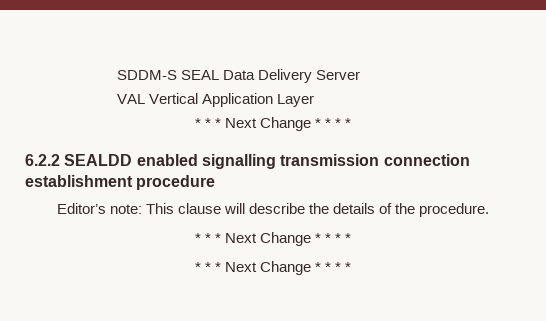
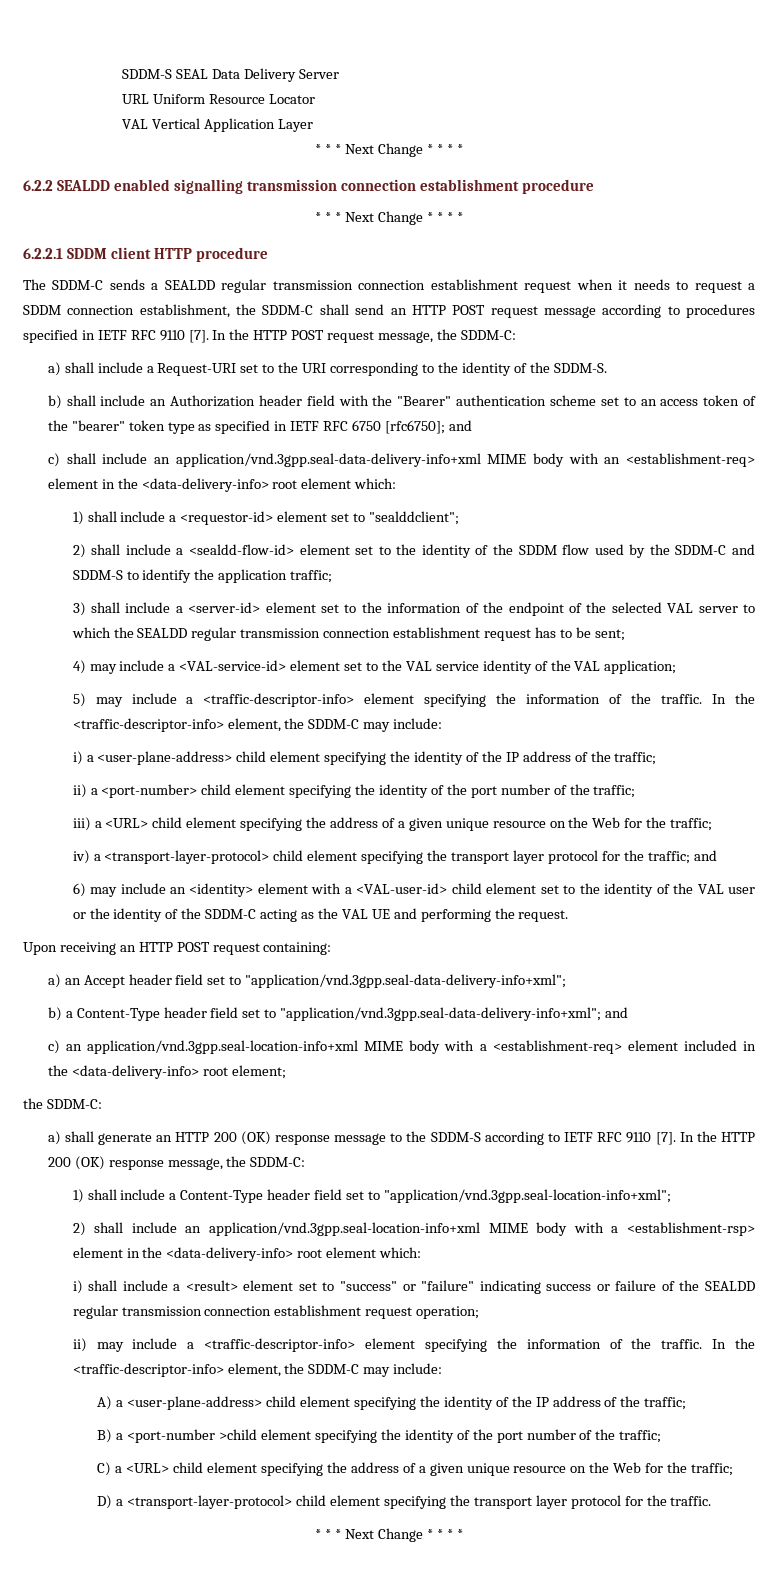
(360, 75) none -> [122,94,315,104] // URL Uniform Resource Locator
[56,203,490,217] [194,232,352,246] [194,261,352,275] Editor’s note: This clause will describe the details of the procedure. // * * * Next Change * * * * // * * * Next Change * * * * -> [315,211,463,225] [23,247,268,262] [23,279,756,293] [23,304,755,318] [23,329,516,343] [47,362,607,376] [47,395,756,409] [47,420,472,434] [47,453,756,467] [47,478,397,492] [72,511,459,525] [72,544,755,558] [72,569,333,583] [72,602,755,616] [71,627,625,641] [72,660,677,674] [72,693,755,707] [72,718,443,732] [72,751,657,765] [72,784,636,798] [72,817,713,831] [72,850,717,864] [72,883,755,897] [72,908,569,922] [23,942,332,955] [47,974,567,988] [47,1007,629,1021] [47,1040,756,1054] [47,1065,286,1079] [23,1098,102,1109] [47,1131,755,1145] [47,1156,306,1170] [72,1189,671,1203] [72,1222,756,1236] [72,1247,422,1261] [72,1280,755,1294] [72,1305,480,1319] [72,1338,756,1352] [72,1363,443,1377] [97,1396,687,1410] [97,1429,662,1443] [97,1462,733,1476] [97,1495,712,1509] [315,1528,463,1542] * * * Next Change * * * * // 6.2.2.1 SDDM client HTTP procedure // The SDDM-C sends a SEALDD regular transmission connection establishment request when it needs to request a SDDM connection establishment, the SDDM-C shall send an HTTP POST request message according to procedures specified in IETF RFC 9110 [7]. In the HTTP POST request message, the SDDM-C: // a) shall include a Request-URI set to the URI corresponding to the identity of the SDDM-S. // b) shall include an Authorization header field with the "Bearer" authentication scheme set to an access token of the "bearer" token type as specified in IETF RFC 6750 [rfc6750]; and // c) shall include an application/vnd.3gpp.seal-data-delivery-info+xml MIME body with an <establishment-req> element in the <data-delivery-info> root element which: // 1) shall include a <requestor-id> element set to "sealddclient"; // 2) shall include a <sealdd-flow-id> element set to the identity of the SDDM flow used by the SDDM-C and SDDM-S to identify the application traffic; // 3) shall include a <server-id> element set to the information of the endpoint of the selected VAL server to which the SEALDD regular transmission connection establishment request has to be sent; // 4) may include a <VAL-service-id> element set to the VAL service identity of the VAL application; // 5) may include a <traffic-descriptor-info> element specifying the information of the traffic. In the <traffic-descriptor-info> element, the SDDM-C may include: // i) a <user-plane-address> child element specifying the identity of the IP address of the traffic; // ii) a <port-number> child element specifying the identity of the port number of the traffic; // iii) a <URL> child element specifying the address of a given unique resource on the Web for the traffic; // iv) a <transport-layer-protocol> child element specifying the transport layer protocol for the traffic; and // 6) may include an <identity> element with a <VAL-user-id> child element set to the identity of the VAL user or the identity of the SDDM-C acting as the VAL UE and performing the request. // Upon receiving an HTTP POST request containing: // a) an Accept header field set to "application/vnd.3gpp.seal-data-delivery-info+xml"; // b) a Content-Type header field set to "application/vnd.3gpp.seal-data-delivery-info+xml"; and // c) an application/vnd.3gpp.seal-location-info+xml MIME body with a <establishment-req> element included in the <data-delivery-info> root element; // the SDDM-C: // a) shall generate an HTTP 200 (OK) response message to the SDDM-S according to IETF RFC 9110 [7]. In the HTTP 200 (OK) response message, the SDDM-C: // 1) shall include a Content-Type header field set to "application/vnd.3gpp.seal-location-info+xml"; // 2) shall include an application/vnd.3gpp.seal-location-info+xml MIME body with a <establishment-rsp> element in the <data-delivery-info> root element which: // i) shall include a <result> element set to "success" or "failure" indicating success or failure of the SEALDD regular transmission connection establishment request operation; // ii) may include a <traffic-descriptor-info> element specifying the information of the traffic. In the <traffic-descriptor-info> element, the SDDM-C may include: // A) a <user-plane-address> child element specifying the identity of the IP address of the traffic; // B) a <port-number >child element specifying the identity of the port number of the traffic; // C) a <URL> child element specifying the address of a given unique resource on the Web for the traffic; // D) a <transport-layer-protocol> child element specifying the transport layer protocol for the traffic. // * * * Next Change * * * *

